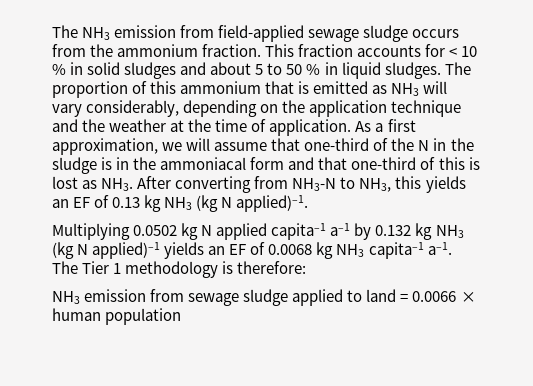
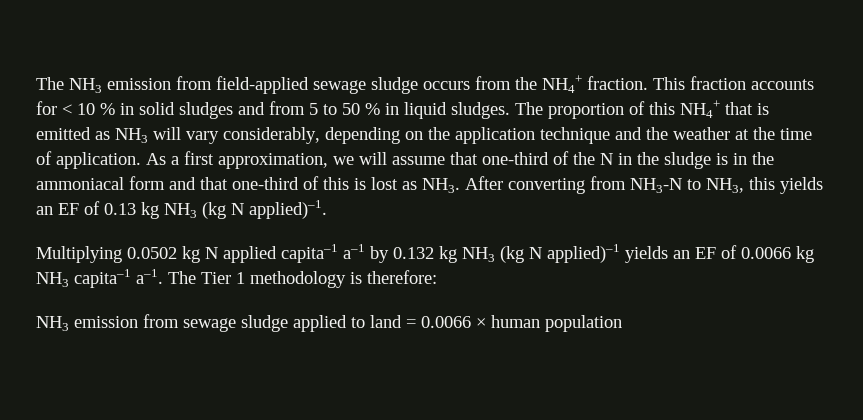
[117,44,199,57] ammonium -> [542,75,582,93] NH4+
[210,62,252,75] about -> [269,101,305,115] from
[180,81,262,94] ammonium -> [680,100,720,118] NH4+
[268,244,313,255] 0.0068 -> [741,247,791,259] 0.0066

